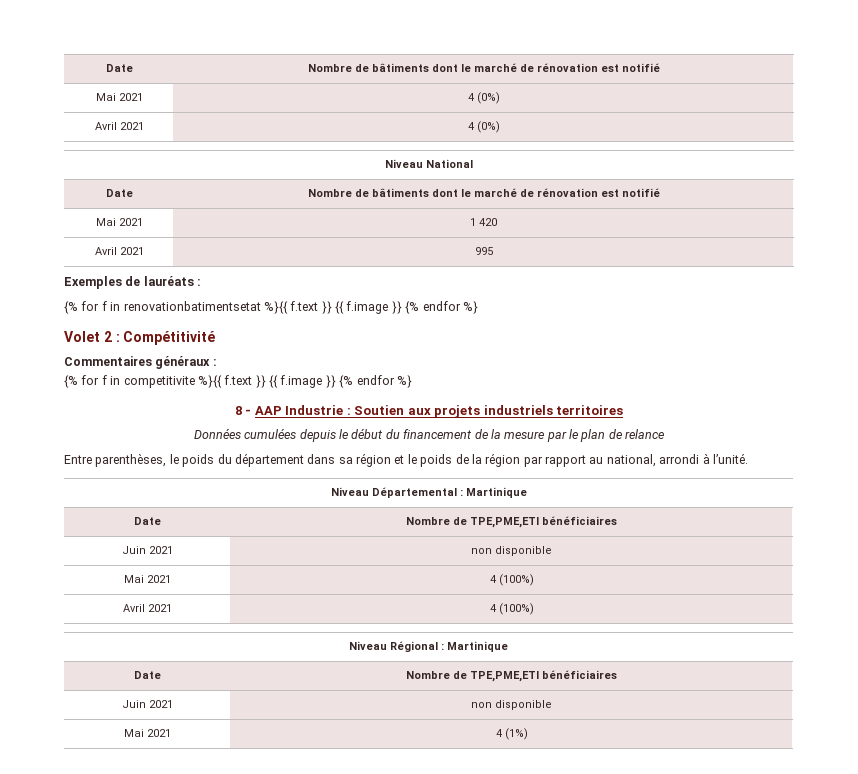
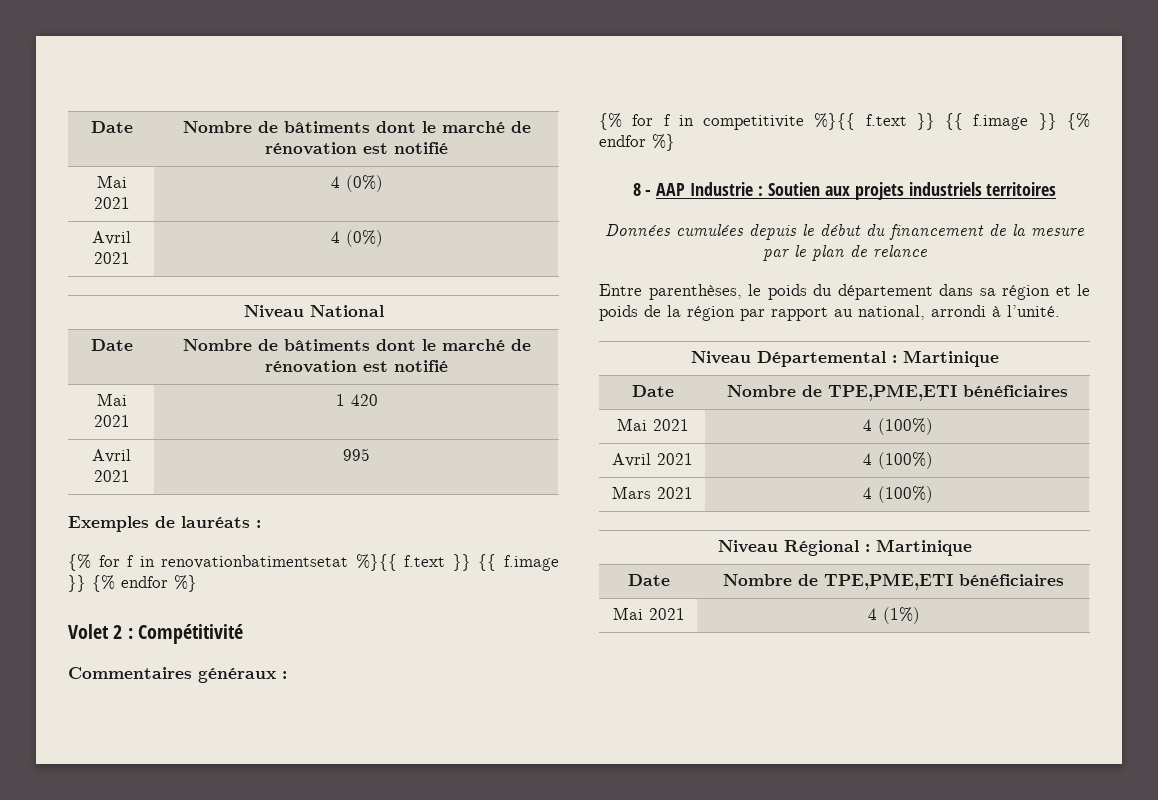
[122,546,173,554] [471,546,552,556] // Juin 2021 | non disponible -> (1068, 391) none
(534, 609) none -> [612,486,693,499] [862,486,933,503] // Mars 2021 | 4 (100%)
[122,700,173,708] [471,700,552,710] // Juin 2021 | non disponible -> (1064, 580) none

